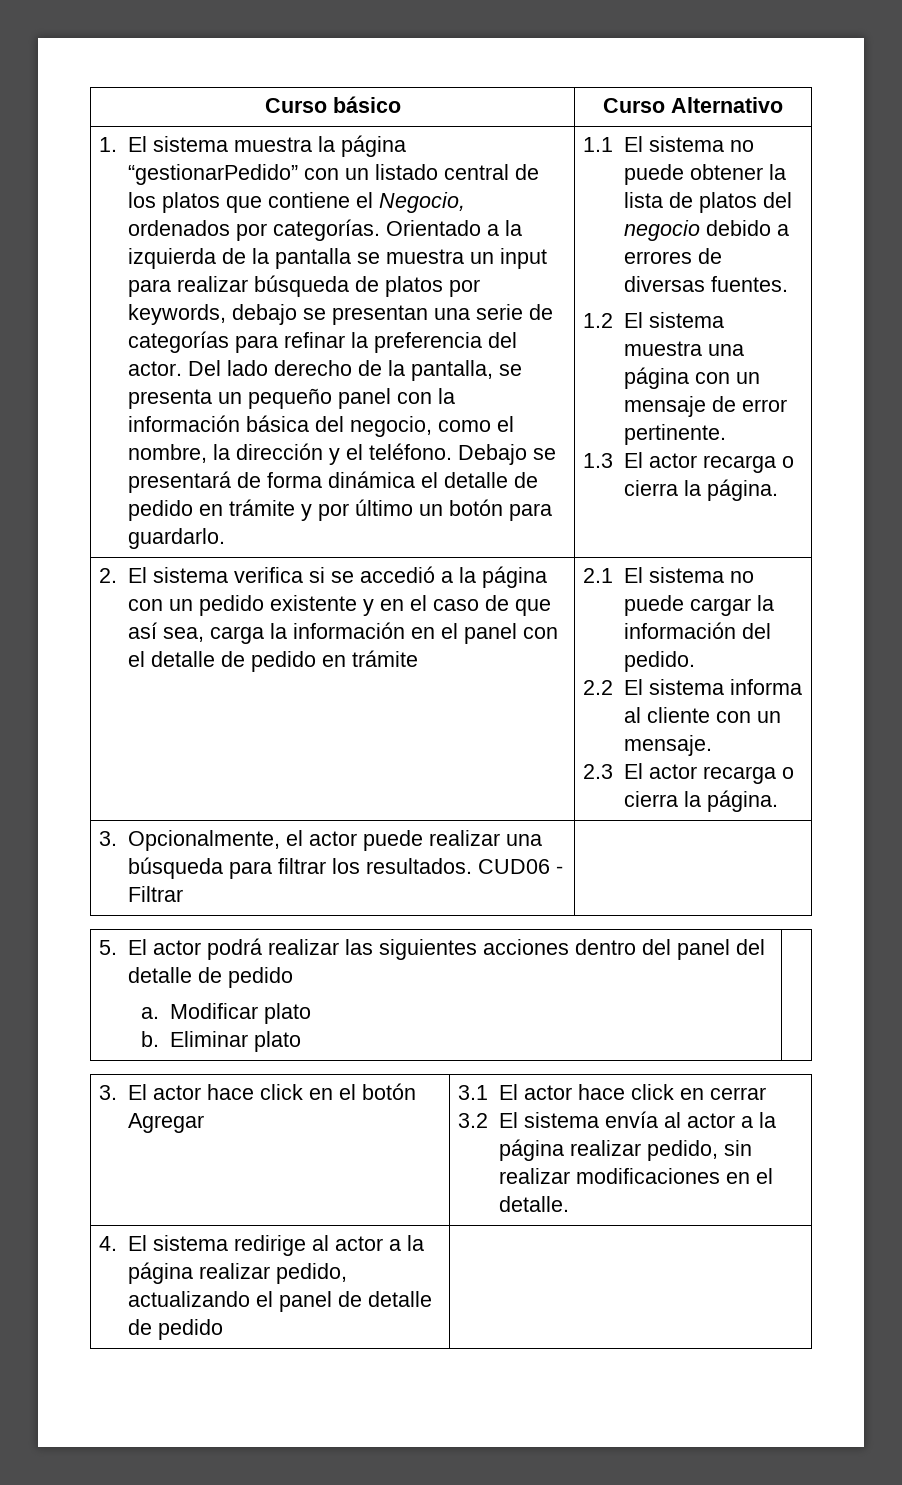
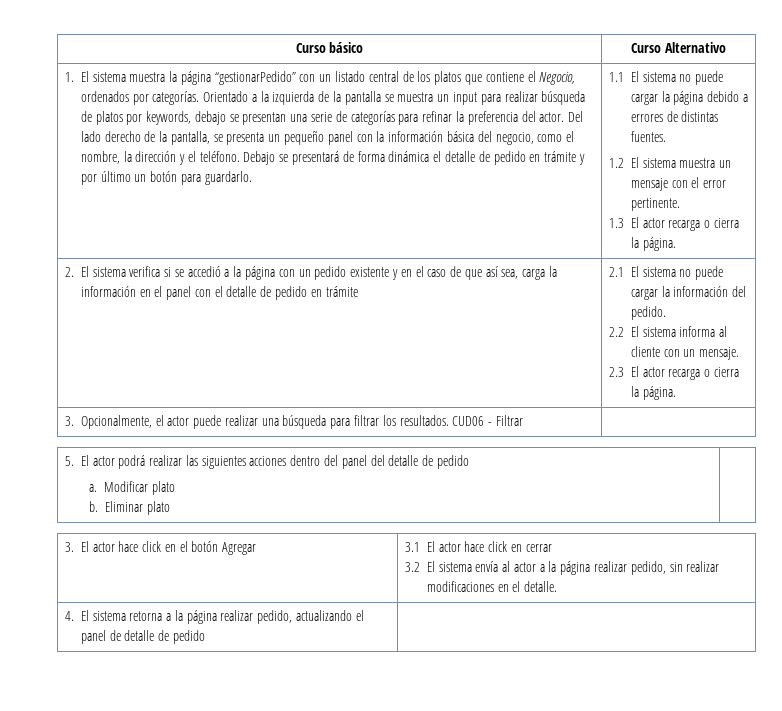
[690,164,787,180] [624,192,793,213] [624,220,701,241] obtener la lista de platos del negocio -> [630,91,704,105] cargar la página
[624,276,706,292] diversas -> [681,111,719,122] distintas
[708,344,745,356] [624,367,761,389] [624,396,737,417] una página con un mensaje de -> [719,160,732,168] [630,177,700,191] un mensaje con el
[234,1235,384,1256] redirige al actor -> [129,611,163,621] retorna

